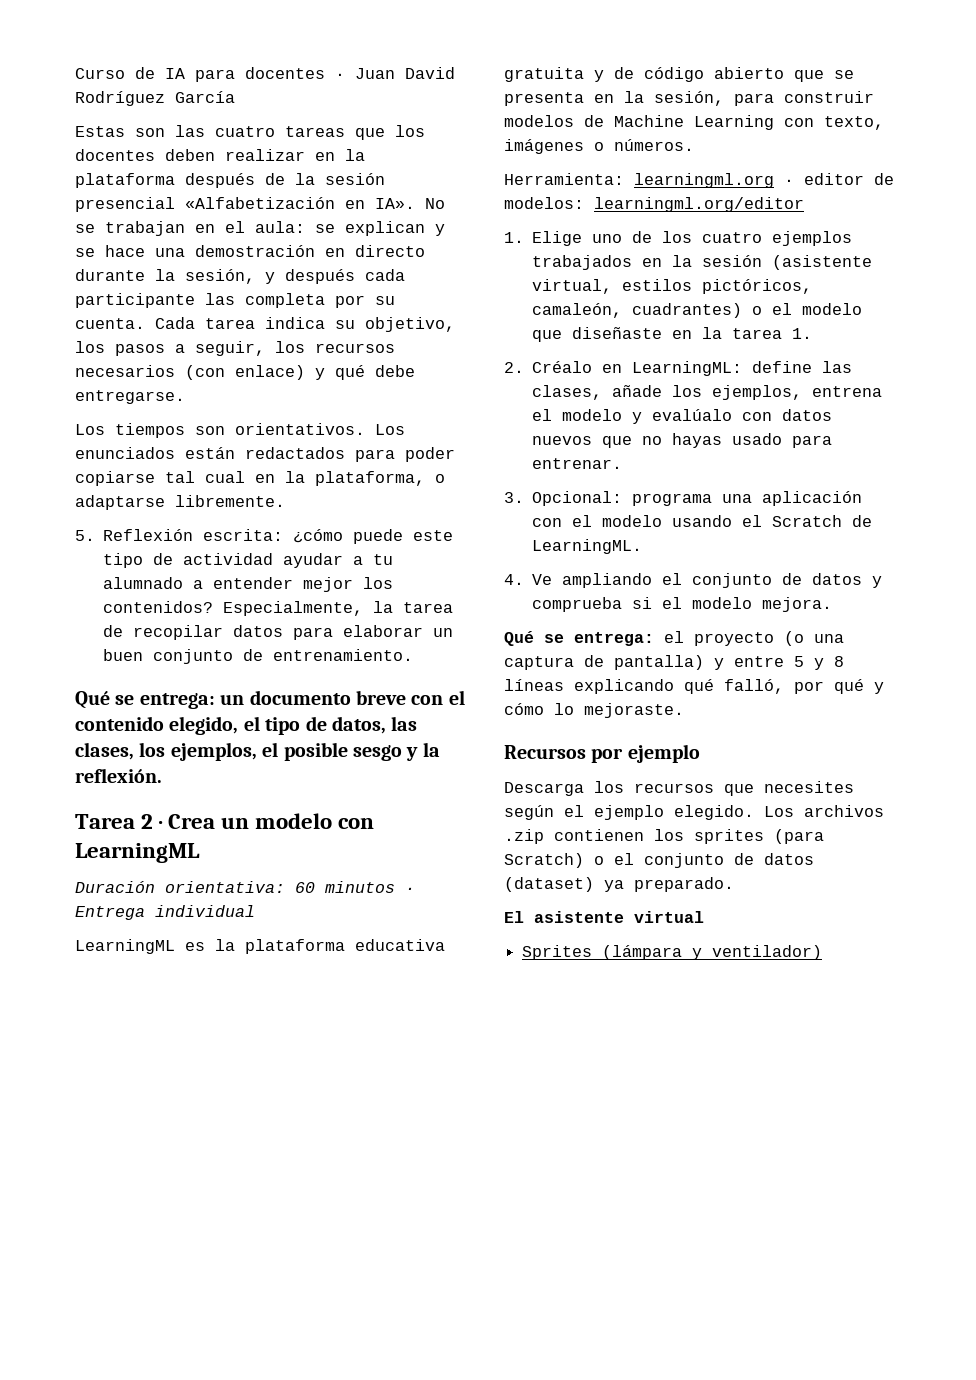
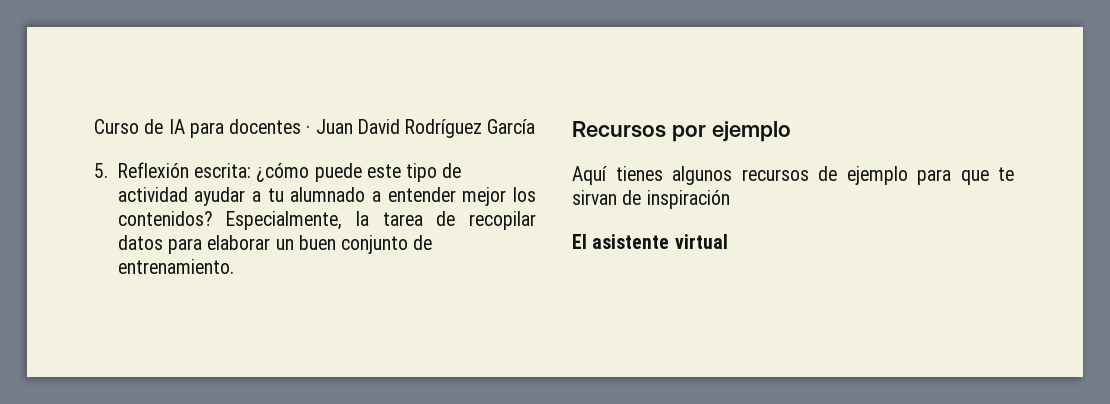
[75,125,425,140] [75,149,365,161] [75,173,385,188] [75,197,445,212] [75,221,445,236] [75,245,425,257] [75,269,405,284] [75,293,395,308] [75,317,455,332] [75,341,395,356] [75,365,415,380] [75,390,185,404] [75,423,405,438] [75,447,455,462] [75,471,445,486] [75,495,285,510] // Estas son las cuatro tareas que los docentes deben realizar en la plataforma después de la sesión presencial «Alfabetización en IA». No se trabajan en el aula: se explican y se hace una demostración en directo durante la sesión, y después cada participante las completa por su cuenta. Cada tarea indica su objetivo, los pasos a seguir, los recursos necesarios (con enlace) y qué debe entregarse. // Los tiempos son orientativos. Los enunciados están redactados para poder copiarse tal cual en la plataforma, o adaptarse libremente. -> (536, 126) none
[75,690,465,709] [75,716,418,735] [75,742,440,761] [75,768,162,783] [75,813,375,829] [75,843,200,863] [75,881,415,893] [75,905,255,920] [75,939,445,954] [504,67,854,82] [504,91,874,106] [504,115,884,130] [504,139,694,154] [504,173,894,188] [504,197,804,212] [504,231,853,246] [532,255,873,270] [532,279,813,294] [532,303,863,318] [532,327,813,342] [504,361,853,376] [532,385,883,400] [532,409,833,424] [532,433,833,448] [532,458,623,469] [504,491,863,506] [532,515,873,527] [532,539,643,554] [504,573,883,588] [532,597,833,612] [504,631,844,646] [504,655,844,670] [504,679,884,694] [504,703,684,718] [504,744,700,763] [504,781,854,796] [504,805,884,820] [504,829,824,844] [504,853,814,868] [504,877,734,892] Qué se entrega: un documento breve con el contenido elegido, el tipo de datos, las clases, los ejemplos, el posible sesgo y la reflexión. // Tarea 2 · Crea un modelo con LearningML // Duración orientativa: 60 minutos · Entrega individual // LearningML es la plataforma educativa gratuita y de código abierto que se presenta en la sesión, para construir modelos de Machine Learning con texto, imágenes o números. // Herramienta: learningml.org · editor de modelos: learningml.org/editor // 1. Elige uno de los cuatro ejemplos trabajados en la sesión (asistente virtual, estilos pictóricos, camaleón, cuadrantes) o el modelo que diseñaste en la tarea 1. // 2. Créalo en LearningML: define las clases, añade los ejemplos, entrena el modelo y evalúalo con datos nuevos que no hayas usado para entrenar. // 3. Opcional: programa una aplicación con el modelo usando el Scratch de LearningML. // 4. Ve ampliando el conjunto de datos y comprueba si el modelo mejora. // Qué se entrega: el proyecto (o una captura de pantalla) y entre 5 y 8 líneas explicando qué falló, por qué y cómo lo mejoraste. // Recursos por ejemplo // Descarga los recursos que necesites según el ejemplo elegido. Los archivos .zip contienen los sprites (para Scratch) o el conjunto de datos (dataset) ya preparado. -> [572,121,791,142] [572,166,1014,185] [572,190,730,209] Recursos por ejemplo // Aquí tienes algunos recursos de ejemplo para que te sirvan de inspiración
[522,945,823,960] // Sprites (lámpara y ventilador) -> (728, 241) none

